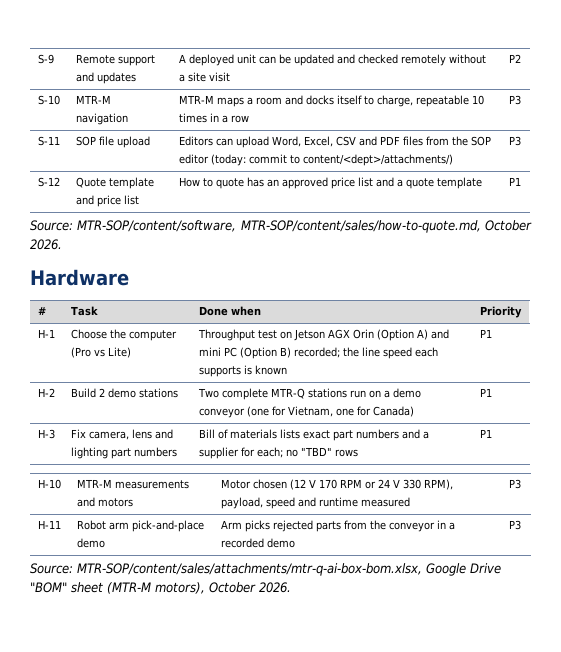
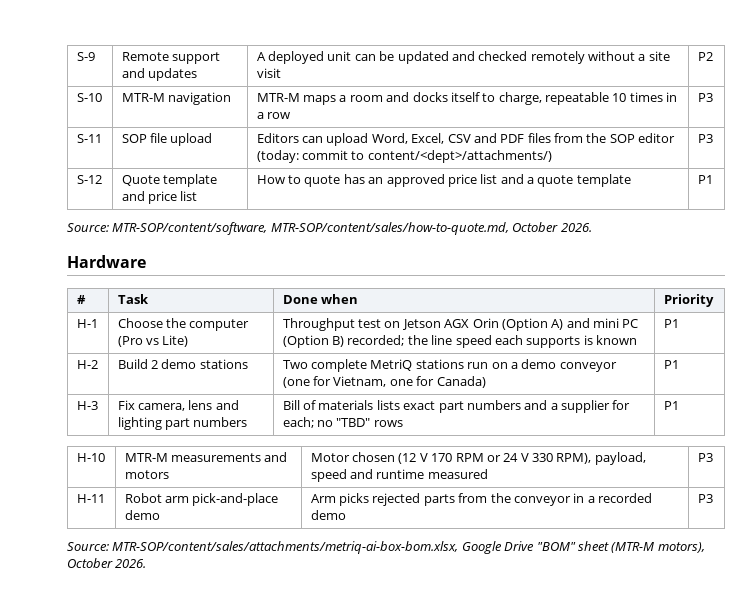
[270,388,305,399] MTR-Q -> [370,359,413,371] MetriQ
[77,563,422,576] MTR-SOP/content/sales/attachments/mtr-q-ai-box-bom.xlsx, -> [112,541,459,554] MTR-SOP/content/sales/attachments/metriq-ai-box-bom.xlsx,

